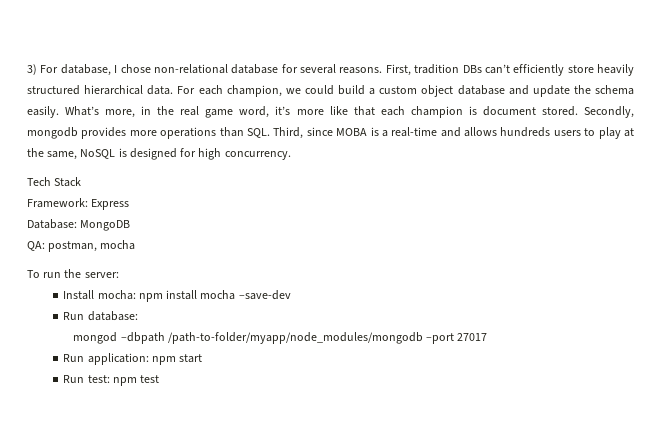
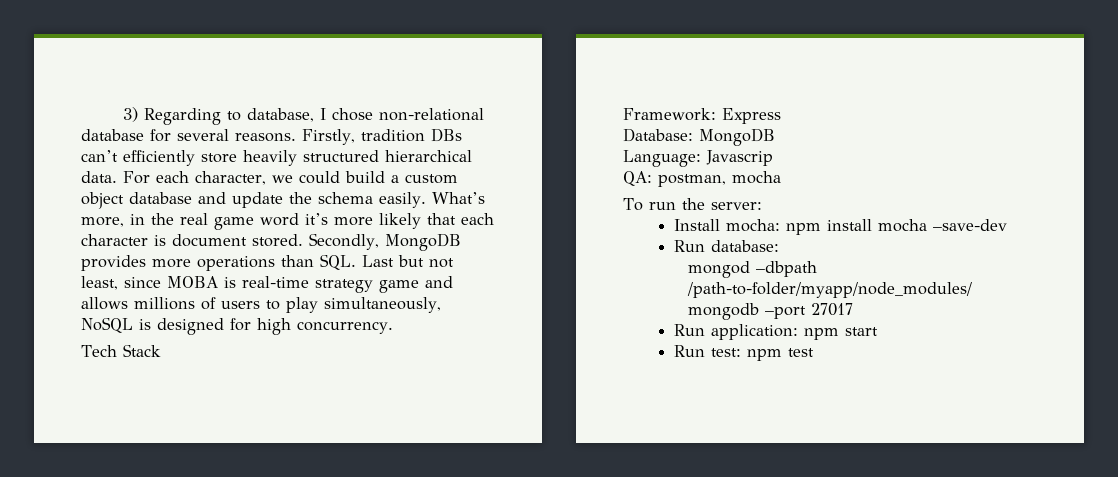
[40,65,59,73] For -> [144,108,242,125] Regarding to
[385,64,411,76] First, -> [302,129,355,145] Firstly,
[226,85,282,97] champion, -> [195,171,266,185] character,
[239,106,270,118] word, -> [260,213,299,226] word
[329,106,348,115] like -> [379,213,421,229] likely
[410,106,463,118] champion -> [81,234,148,246] character
[27,127,78,139] mongodb -> [384,233,461,251] MongoDB
[273,127,635,139] [27,148,78,160] Third, since MOBA is a real-time and allows hundreds users to play at the same, -> [362,255,454,268] [81,276,453,293] [81,297,441,313] Last but not least, since MOBA is real-time strategy game and allows millions of users to play simultaneously,
(131, 225) none -> [623,150,773,167] // Language: Javascrip

